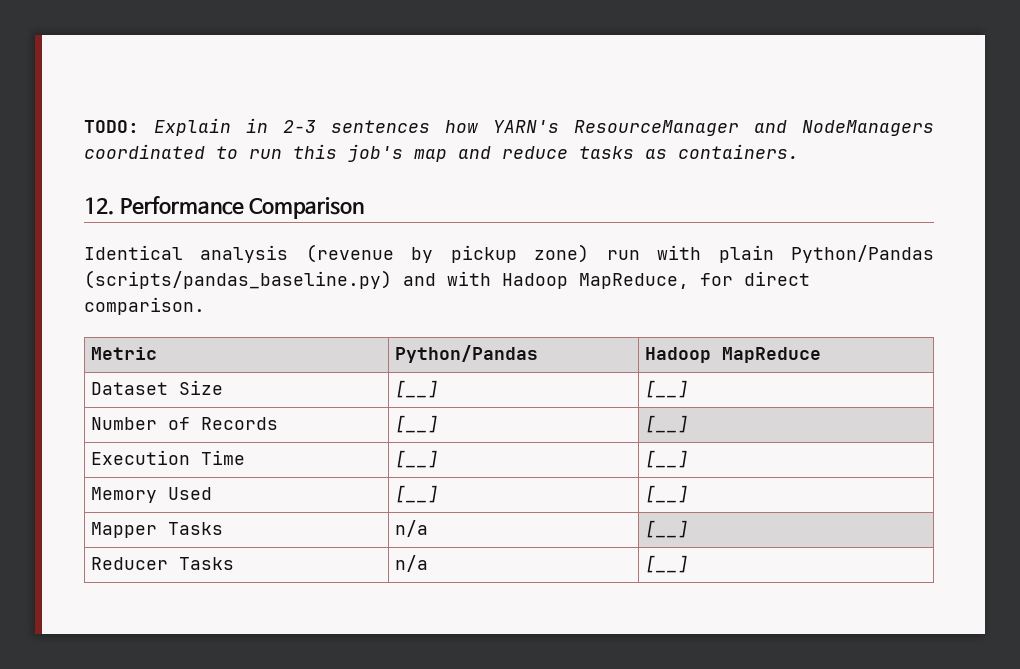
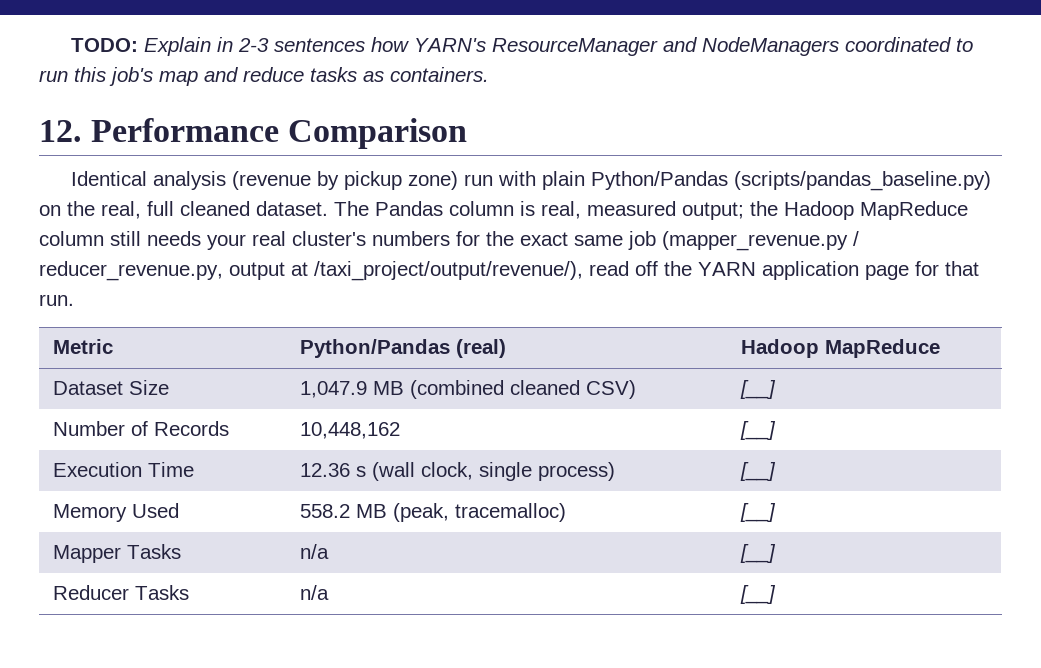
[403,271,810,289] [84,297,205,315] and with Hadoop MapReduce, for direct comparison. -> [39,201,968,220] [39,231,859,251] [39,261,979,281] [39,294,74,306] on the real, full cleaned dataset. The Pandas column is real, measured output; the Hadoop MapReduce column still needs your real cluster's numbers for the exact same job (mapper_revenue.py / reducer_revenue.py, output at /taxi_project/output/revenue/), read off the YARN application page for that run.
(539, 354) none -> [455,339,506,358] (real)
[395,380,440,398] [__] -> [299,380,636,399] 1,047.9 MB (combined cleaned CSV)
[395,415,440,433] [__] -> [299,422,400,439] 10,448,162
[395,450,440,468] [__] -> [299,462,615,481] 12.36 s (wall clock, single process)
[395,485,440,503] [__] -> [299,503,566,522] 558.2 MB (peak, tracemalloc)

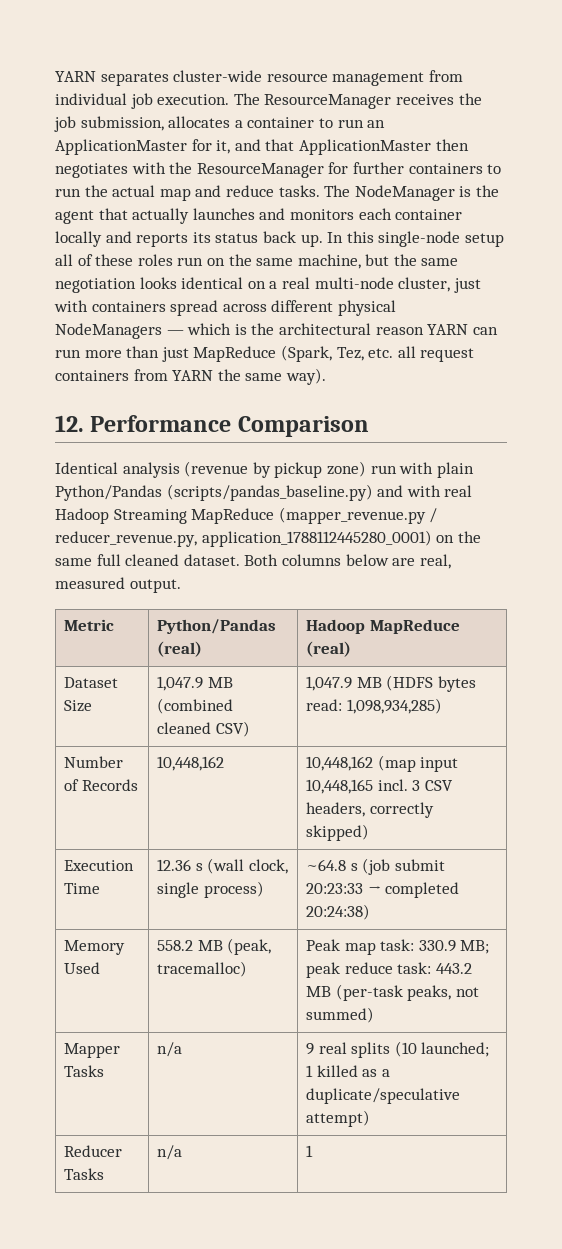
[71,37,974,56] [39,67,489,86] TODO: Explain in 2-3 sentences how YARN's ResourceManager and NodeManagers coordinated to run this job's map and reduce tasks as containers. -> [55,70,463,86] [55,93,482,109] [54,116,386,132] [55,139,469,155] [55,162,502,178] [55,185,499,201] [55,208,463,224] [55,231,504,247] [55,254,459,269] [55,277,481,293] [54,300,396,316] [55,323,498,339] [55,345,475,362] [55,368,326,385] YARN separates cluster-wide resource management from individual job execution. The ResourceManager receives the job submission, allocates a container to run an ApplicationMaster for it, and that ApplicationMaster then negotiates with the ResourceManager for further containers to run the actual map and reduce tasks. The NodeManager is the agent that actually launches and monitors each container locally and reports its status back up. In this single-node setup all of these roles run on the same machine, but the same negotiation looks identical on a real multi-node cluster, just with containers spread across different physical NodeManagers — which is the architectural reason YARN can run more than just MapReduce (Spark, Tez, etc. all request containers from YARN the same way).
[39,201,141,219] on the real, -> [377,485,473,497] [55,507,438,524] [55,530,481,547] [55,558,92,566] and with real Hadoop Streaming MapReduce (mapper_revenue.py / reducer_revenue.py, application_1788112445280_0001) on the same
[334,201,968,220] [39,231,859,251] [39,261,979,281] [39,294,74,306] The Pandas column is real, measured output; the Hadoop MapReduce column still needs your real cluster's numbers for the exact same job (mapper_revenue.py / reducer_revenue.py, output at /taxi_project/output/revenue/), read off the YARN application page for that run. -> [244,554,451,569] [55,577,181,593] Both columns below are real, measured output.
(940, 348) none -> [306,641,352,657] (real)
[739,380,776,399] [52,421,229,436] [299,422,400,439] [739,421,776,440] [__] // Number of Records | 10,448,162 | [__] -> [306,675,476,692] [306,698,442,714] [64,756,124,768] [64,779,138,791] [157,756,225,771] [306,755,459,772] [306,779,453,794] [306,802,434,818] [306,824,370,841] 1,047.9 MB (HDFS bytes read: 1,098,934,285) // Number of Records | 10,448,162 | 10,448,162 (map input 10,448,165 incl. 3 CSV headers, correctly skipped)
[739,462,776,481] [__] -> [306,858,445,875] [306,882,460,898] [306,904,371,920] ~64.8 s (job submit 20:23:33 → completed 20:24:38)
[739,503,776,522] [52,544,181,563] [299,544,329,559] [739,544,776,563] [__] // Mapper Tasks | n/a | [__] -> [306,939,490,955] [306,962,472,978] [306,984,479,1001] [306,1007,375,1023] [64,1043,121,1058] [64,1065,105,1077] [157,1042,183,1057] [306,1041,490,1058] [306,1065,390,1077] [306,1088,461,1104] [306,1110,371,1127] Peak map task: 330.9 MB; peak reduce task: 443.2 MB (per-task peaks, not summed) // Mapper Tasks | n/a | 9 real splits (10 launched; 1 killed as a duplicate/speculative attempt)
[739,585,776,604] [__] -> [306,1145,314,1157] 1

